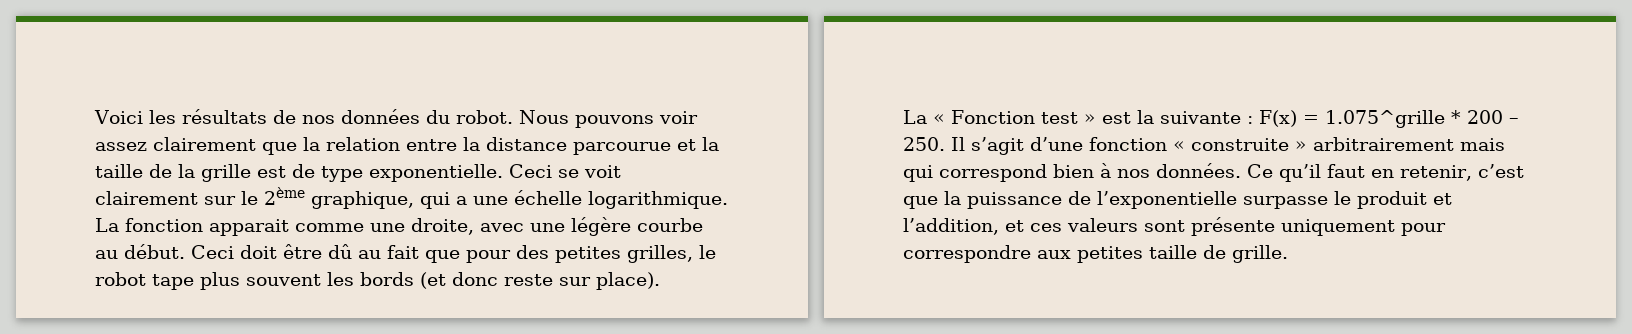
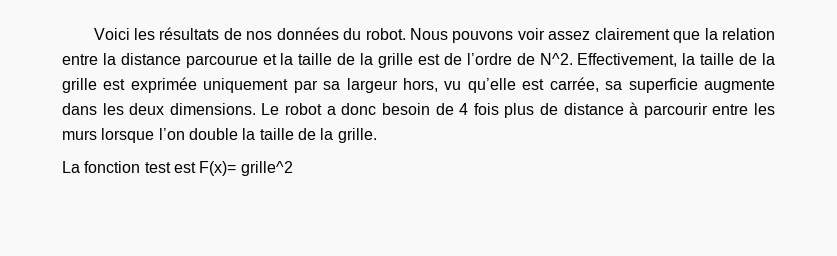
[321,164,621,182] [95,187,728,209] [95,217,703,236] [95,244,716,263] [95,272,660,290] [903,110,1519,128] [903,137,1505,155] [903,163,1524,182] [903,191,1452,209] [903,217,1446,236] [903,245,1288,263] type exponentielle. Ceci se voit clairement sur le 2ème graphique, qui a une échelle logarithmique. La fonction apparait comme une droite, avec une légère courbe au début. Ceci doit être dû au fait que pour des petites grilles, le robot tape plus souvent les bords (et donc reste sur place). // La « Fonction test » est la suivante : F(x) = 1.075^grille * 200 – 250. Il s’agit d’une fonction « construite » arbitrairement mais qui correspond bien à nos données. Ce qu’il faut en retenir, c’est que la puissance de l’exponentielle surpasse le produit et l’addition, et ces valeurs sont présente uniquement pour correspondre aux petites taille de grille. -> [466,53,776,67] [62,77,776,93] [62,102,775,118] [62,128,377,143] [62,161,293,176] l’ordre de N^2. Effectivement, la taille de la grille est exprimée uniquement par sa largeur hors, vu qu’elle est carrée, sa superficie augmente dans les deux dimensions. Le robot a donc besoin de 4 fois plus de distance à parcourir entre les murs lorsque l’on double la taille de la grille. // La fonction test est F(x)= grille^2

